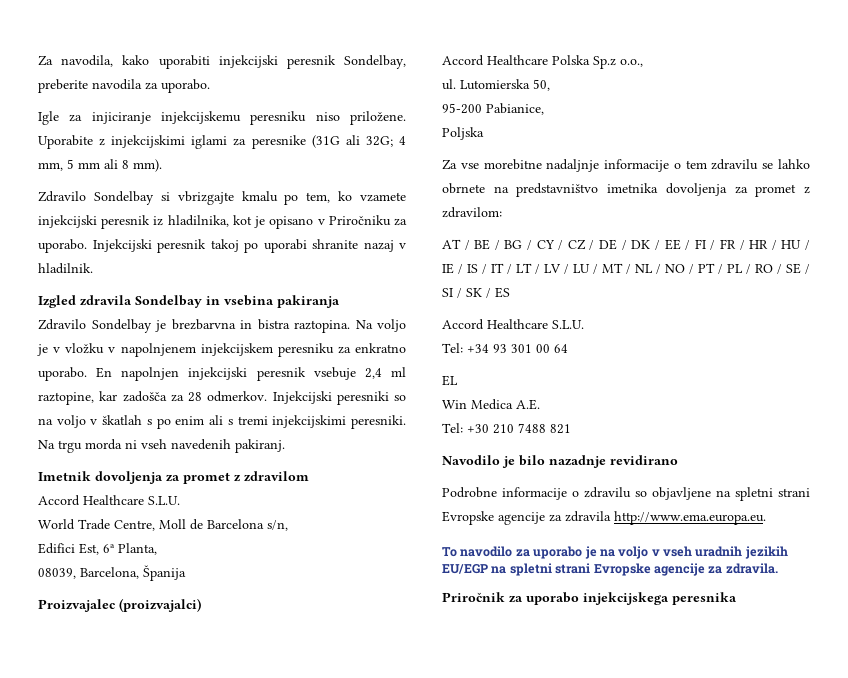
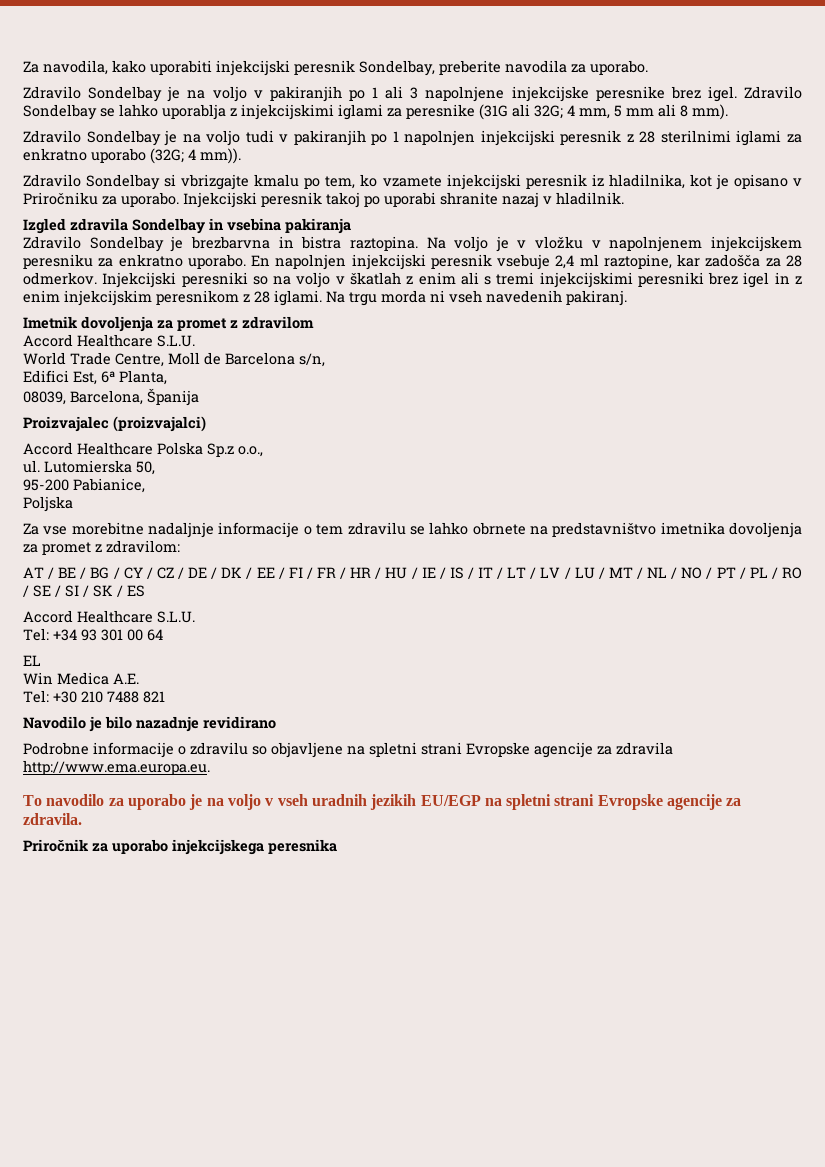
[38,111,406,125] [38,135,93,149] Igle za injiciranje injekcijskemu peresniku niso priložene. Uporabite -> [23,86,802,102] [23,104,226,120] Zdravilo Sondelbay je na voljo v pakiranjih po 1 ali 3 napolnjene injekcijske peresnike brez igel. Zdravilo Sondelbay se lahko uporablja
(162, 165) none -> [23,130,802,146] [23,148,241,164] // Zdravilo Sondelbay je na voljo tudi v pakiranjih po 1 napolnjen injekcijski peresnik z 28 sterilnimi iglami za enkratno uporabo (32G; 4 mm)).
[146,418,171,429] s po -> [406,276,414,284] z
[351,415,406,429] peresniki. -> [637,272,803,288] [23,290,322,306] peresniki brez igel in z enim injekcijskim peresnikom z 28 iglami.

